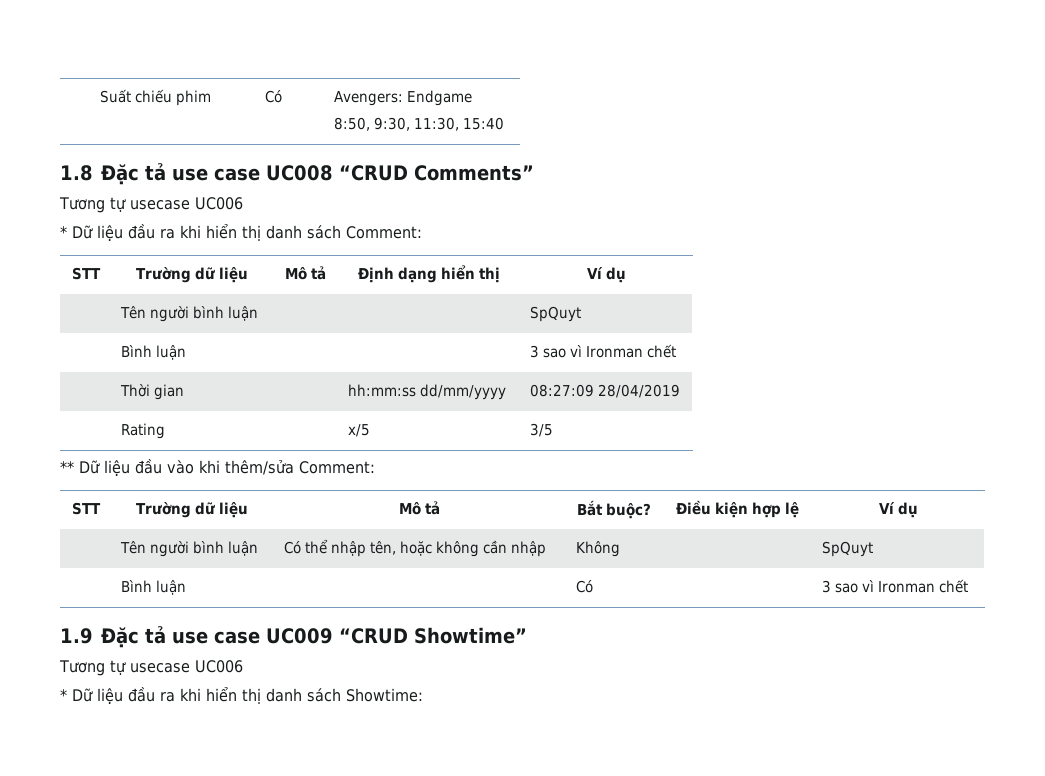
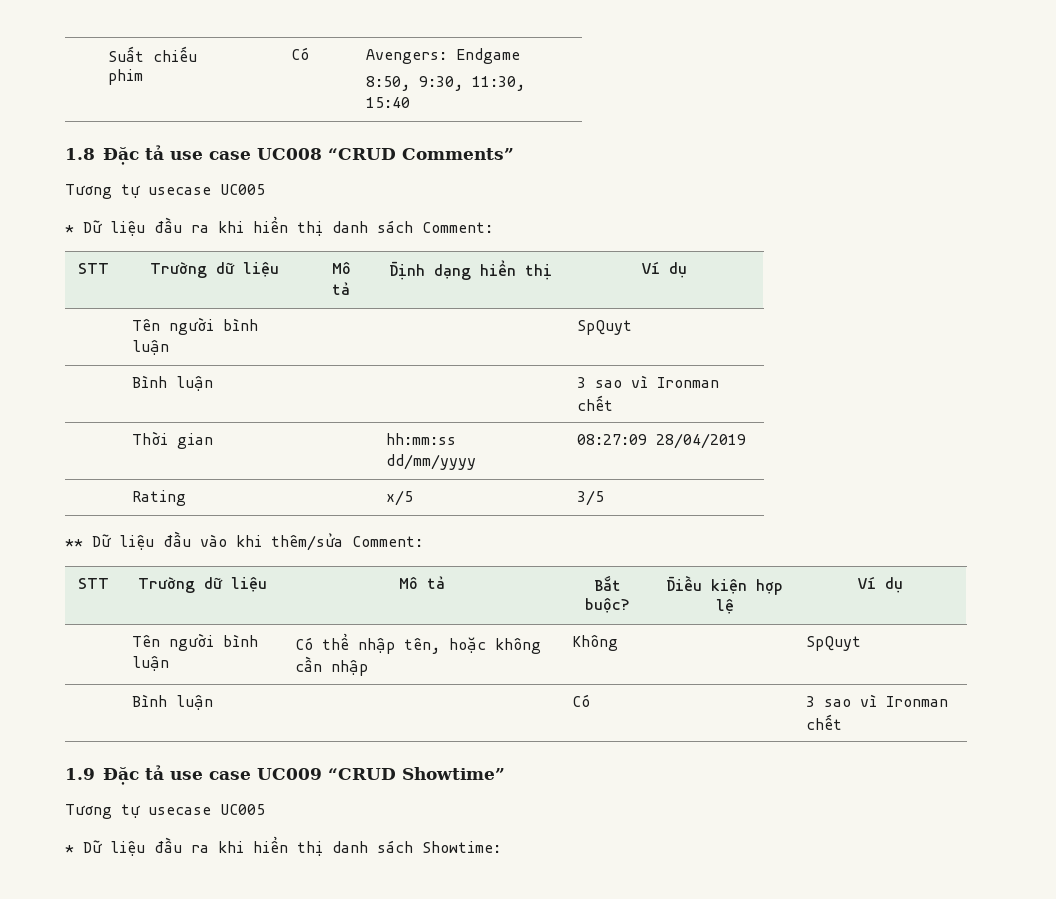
[195,197,243,210] UC006 -> [220,184,265,195] UC005
[195,660,243,673] UC006 -> [220,804,265,815] UC005

